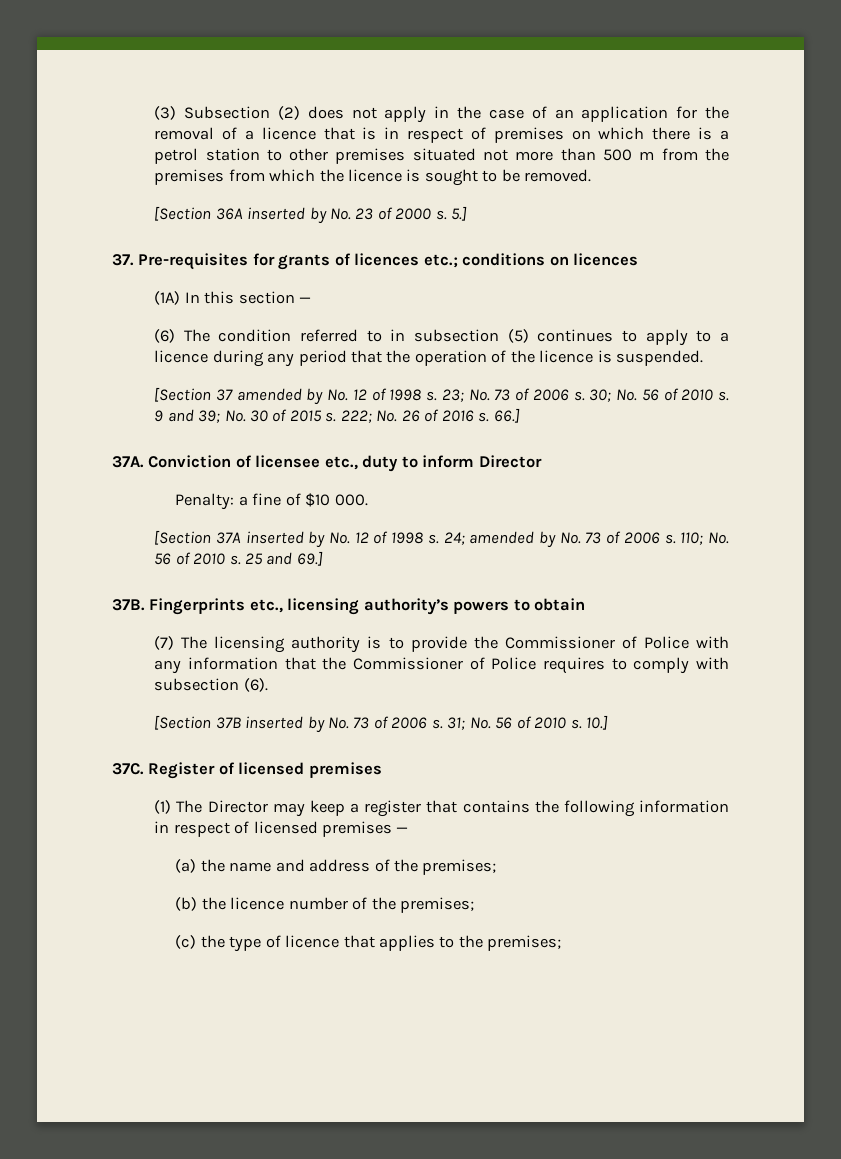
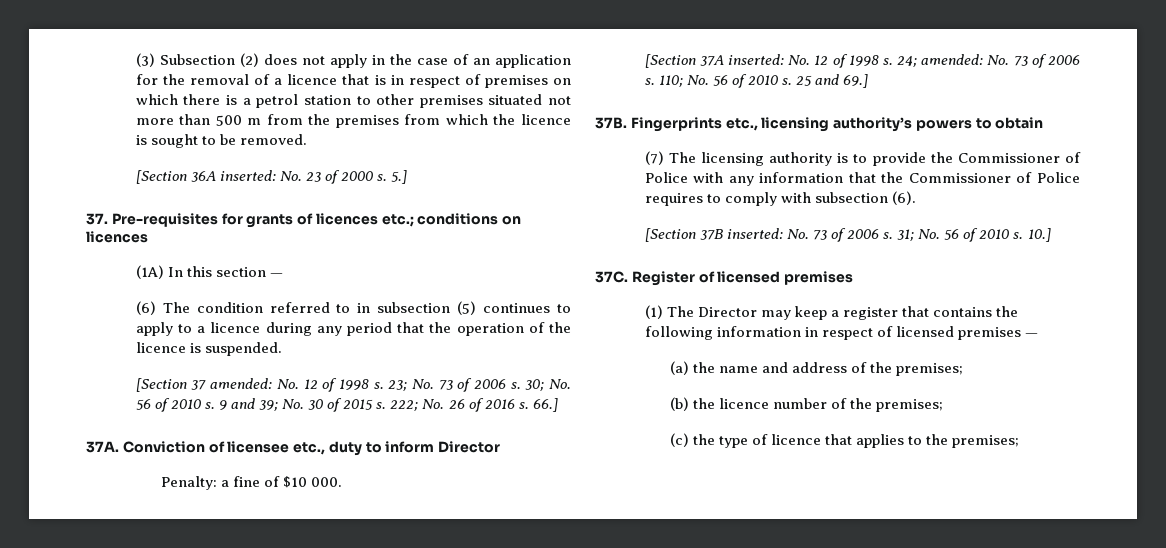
[247,207,327,224] inserted by -> [219,170,276,181] inserted:
[236,388,324,405] amended by -> [210,378,273,389] amended:
[245,531,326,548] inserted by -> [728,54,785,65] inserted:
[469,531,557,548] amended by -> [921,54,984,65] amended:
[245,716,325,733] inserted by -> [726,228,783,239] inserted:

